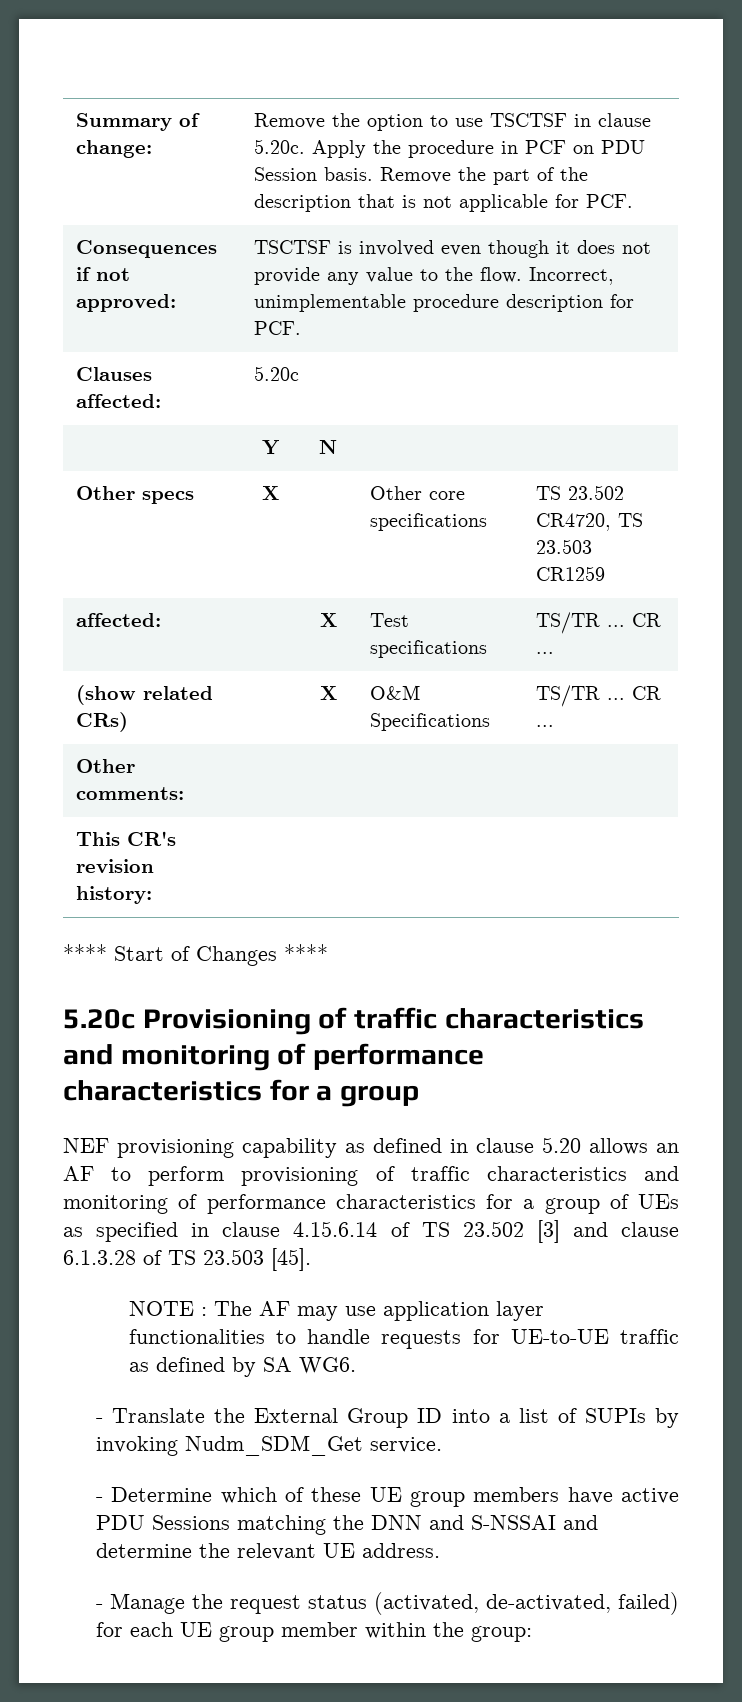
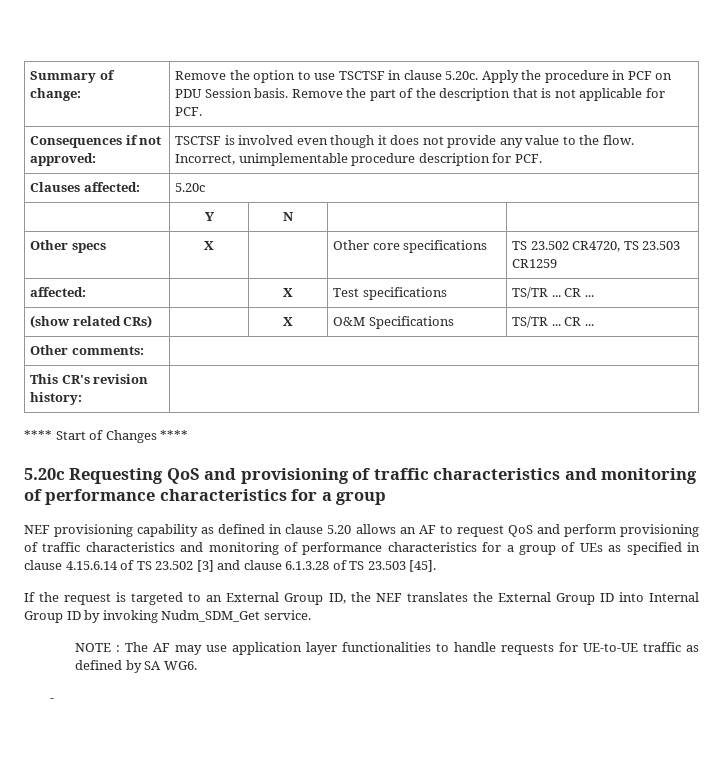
[142,1009,311,1035] Provisioning -> [69,468,349,484] Requesting QoS and provisioning
(132, 1174) none -> [456,524,560,537] request QoS and
(311, 1259) none -> [24,592,699,605] [24,610,311,623] // If the request is targeted to an External Group ID, the NEF translates the External Group ID into Internal Group ID by invoking Nudm_SDM_Get service.
[112,1408,679,1428] [95,1435,442,1456] [95,1487,679,1507] [95,1515,598,1535] [95,1543,440,1560] [95,1592,679,1615] [95,1622,532,1642] Translate the External Group ID into a list of SUPIs by invoking Nudm_SDM_Get service. // - Determine which of these UE group members have active PDU Sessions matching the DNN and S-NSSAI and determine the relevant UE address. // - Manage the request status (activated, de-activated, failed) for each UE group member within the group: -> (54, 700) none

